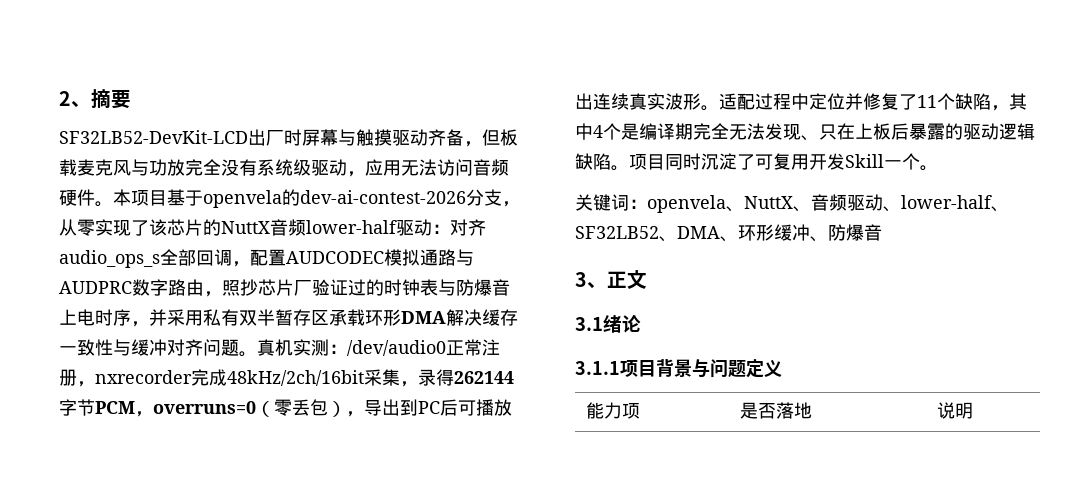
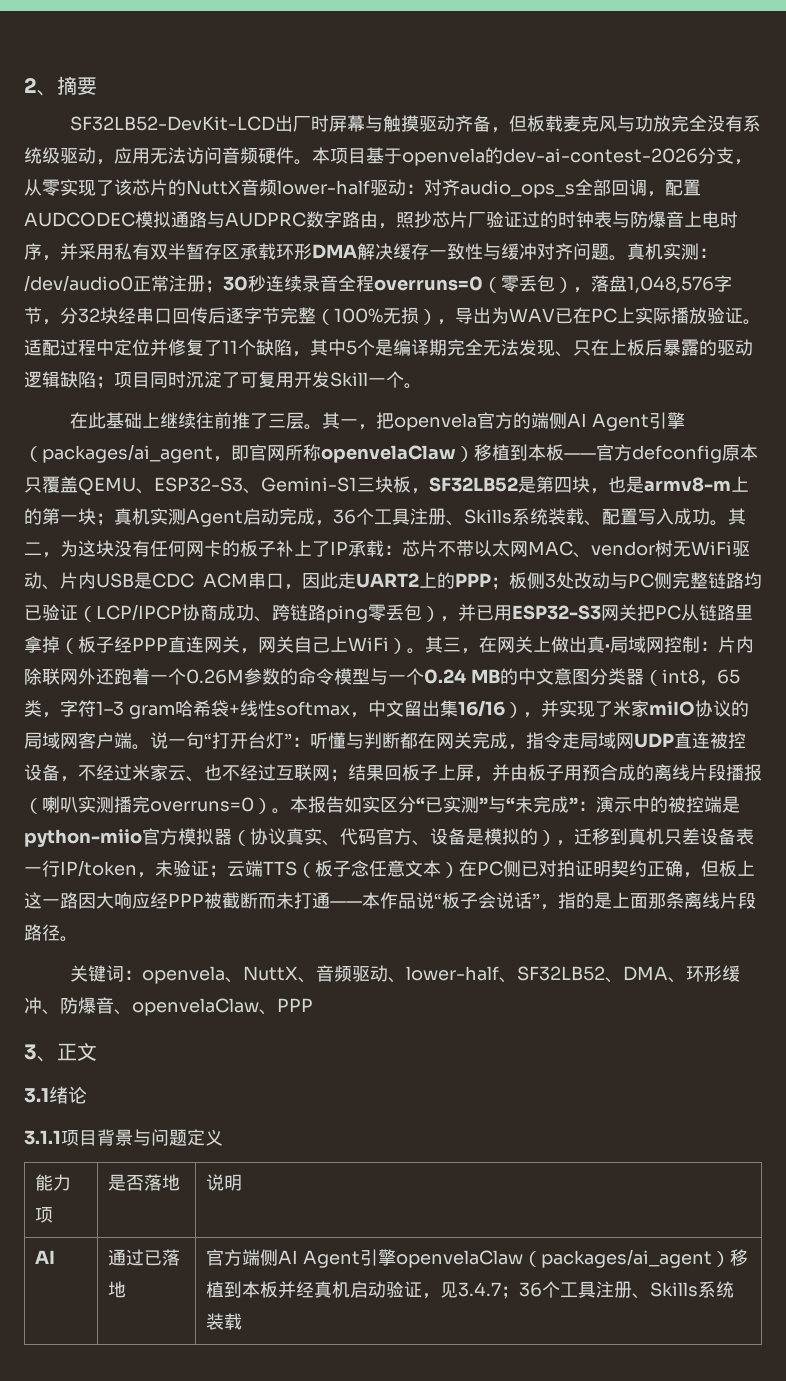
[77,369,514,387] [59,399,512,417] [575,93,701,110] ，nxrecorder完成48kHz/2ch/16bit采集，录得262144字节PCM，overruns=0（零丢包），导出到PC后可播放出连续真实波形 -> [205,275,732,293] [24,307,743,325] ；30秒连续录音全程overruns=0（零丢包），落盘1,048,576字节，分32块经串口回传后逐字节完整（100%无损），导出为WAV已在PC上实际播放验证
[593,125,603,138] 4 -> [346,340,357,355] 5
[611,165,629,171] 。 -> [96,376,114,389] ；
(938, 168) none -> [70,412,686,431] [24,444,758,463] [24,476,749,495] [24,508,746,527] [24,540,750,558] [24,572,762,590] [24,604,753,623] [24,636,754,654] [24,668,740,686] [24,700,749,719] [24,732,746,750] [24,764,762,782] [24,796,740,814] [24,828,754,847] [24,860,755,878] [24,892,756,910] [24,924,78,942] // 在此基础上继续往前推了三层。其一，把openvela官方的端侧AI Agent引擎（packages/ai_agent，即官网所称openvelaClaw）移植到本板——官方defconfig原本只覆盖QEMU、ESP32-S3、Gemini-S1三块板，SF32LB52是第四块，也是armv8-m上的第一块；真机实测Agent启动完成，36个工具注册、Skills系统装载、配置写入成功。其二，为这块没有任何网卡的板子补上了IP承载：芯片不带以太网MAC、vendor树无WiFi驱动、片内USB是CDC ACM串口，因此走UART2上的PPP；板侧3处改动与PC侧完整链路均已验证（LCP/IPCP协商成功、跨链路ping零丢包），并已用ESP32-S3网关把PC从链路里拿掉（板子经PPP直连网关，网关自己上WiFi）。其三，在网关上做出真·局域网控制：片内除联网外还跑着一个0.26M参数的命令模型与一个0.24 MB的中文意图分类器（int8，65类，字符1–3 gram哈希袋+线性softmax，中文留出集16/16），并实现了米家miIO协议的局域网客户端。说一句“打开台灯”：听懂与判断都在网关完成，指令走局域网UDP直连被控设备，不经过米家云、也不经过互联网；结果回板子上屏，并由板子用预合成的离线片段播报（喇叭实测播完overruns=0）。本报告如实区分“已实测”与“未完成”：演示中的被控端是python-miio官方模拟器（协议真实、代码官方、设备是模拟的），迁移到真机只差设备表一行IP/token，未验证；云端TTS（板子念任意文本）在PC侧已对拍证明契约正确，但板上这一路因大响应经PPP被截断而未打通——本作品说“板子会说话”，指的是上面那条离线片段路径。
(882, 232) none -> [114,998,313,1016] 、openvelaClaw、PPP
(973, 410) none -> [35,1250,56,1264] [108,1249,181,1266] [108,1281,127,1298] [206,1249,749,1268] [206,1281,735,1299] [206,1313,243,1330] // AI | 通过已落地 | 官方端侧AI Agent引擎openvelaClaw（packages/ai_agent）移植到本板并经真机启动验证，见3.4.7；36个工具注册、Skills系统装载

